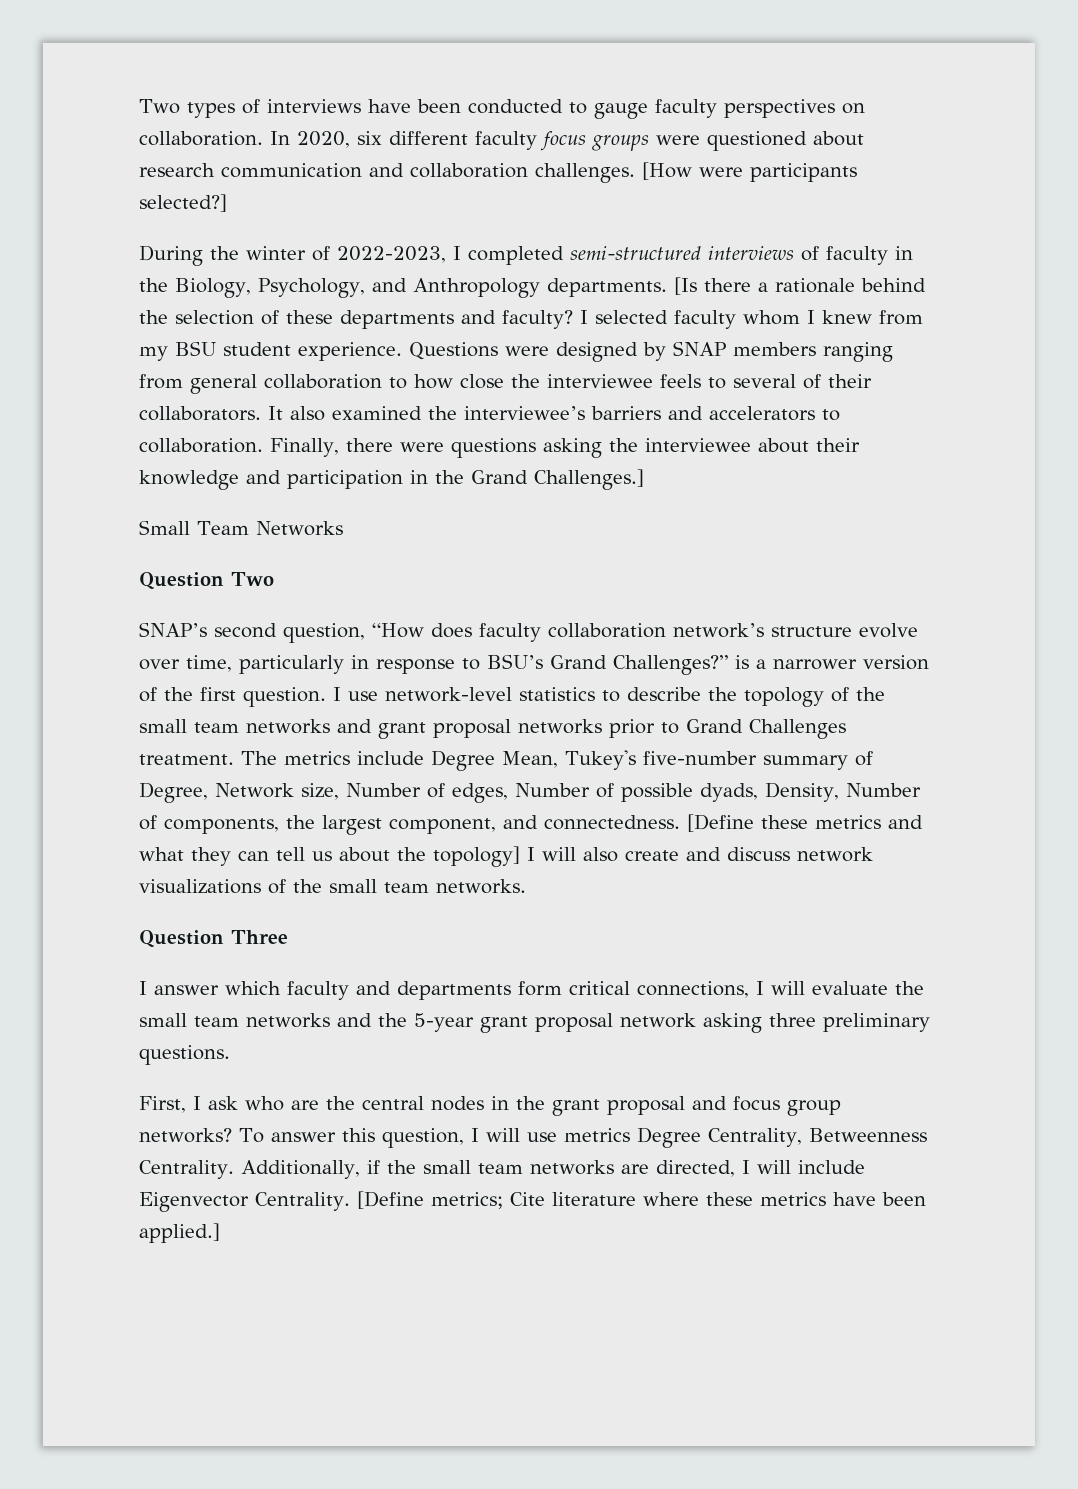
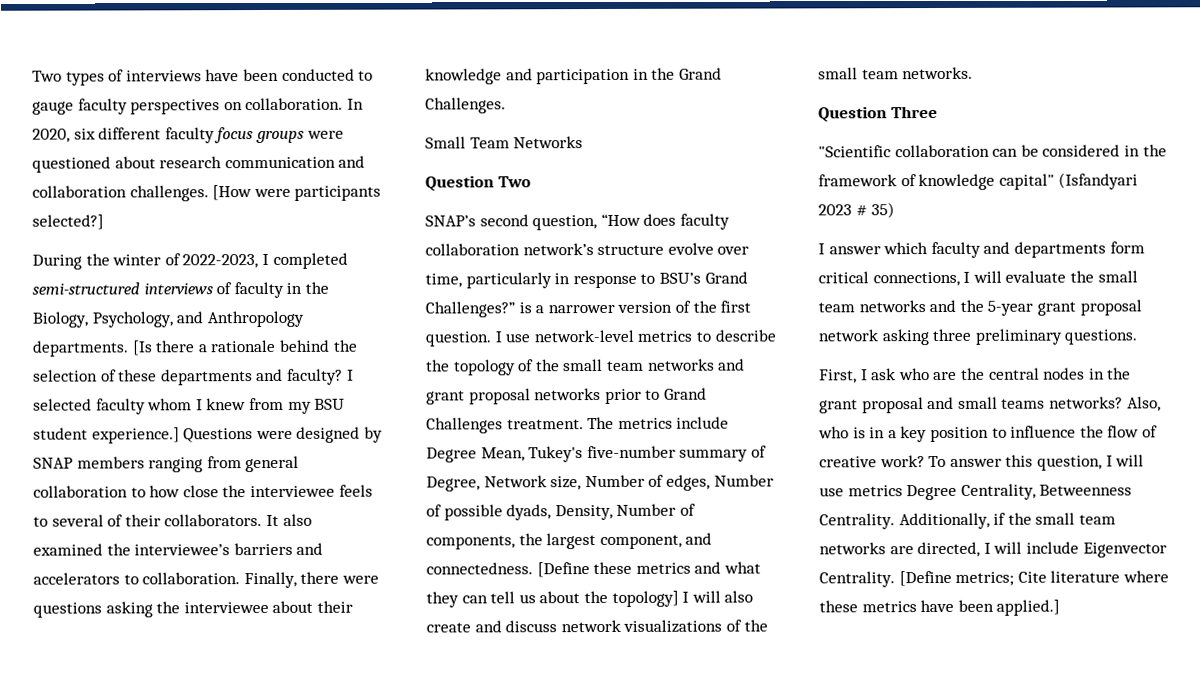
[298,342,402,361] experience. -> [91,427,180,444] experience.]
[534,469,644,490] Challenges.] -> [425,97,506,114] Challenges.
[519,687,595,701] statistics -> [637,330,693,342] metrics
(288, 937) none -> [818,144,1167,158] [818,172,1139,191] [818,202,896,219] // "Scientific collaboration can be considered in the framework of knowledge capital" (Isfandyari 2023 # 35)
[733,1096,841,1116] [139,1128,232,1143] focus group networks? -> [957,396,1161,412] [818,425,1158,443] [819,455,925,468] small teams networks? Also, who is in a key position to influence the flow of creative work?

